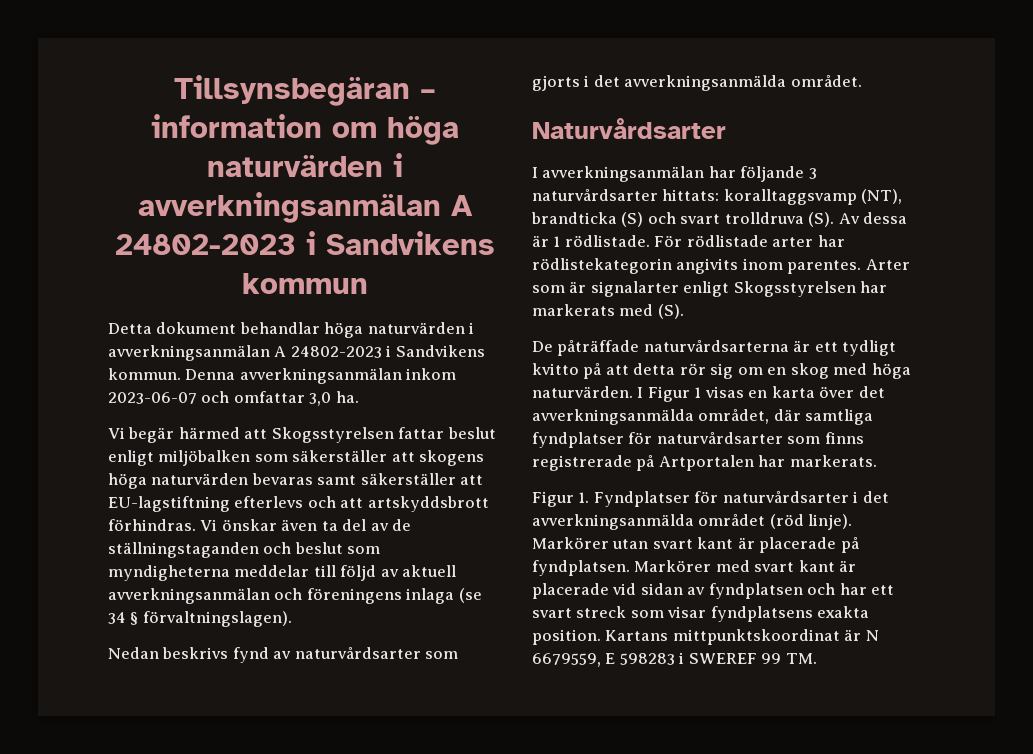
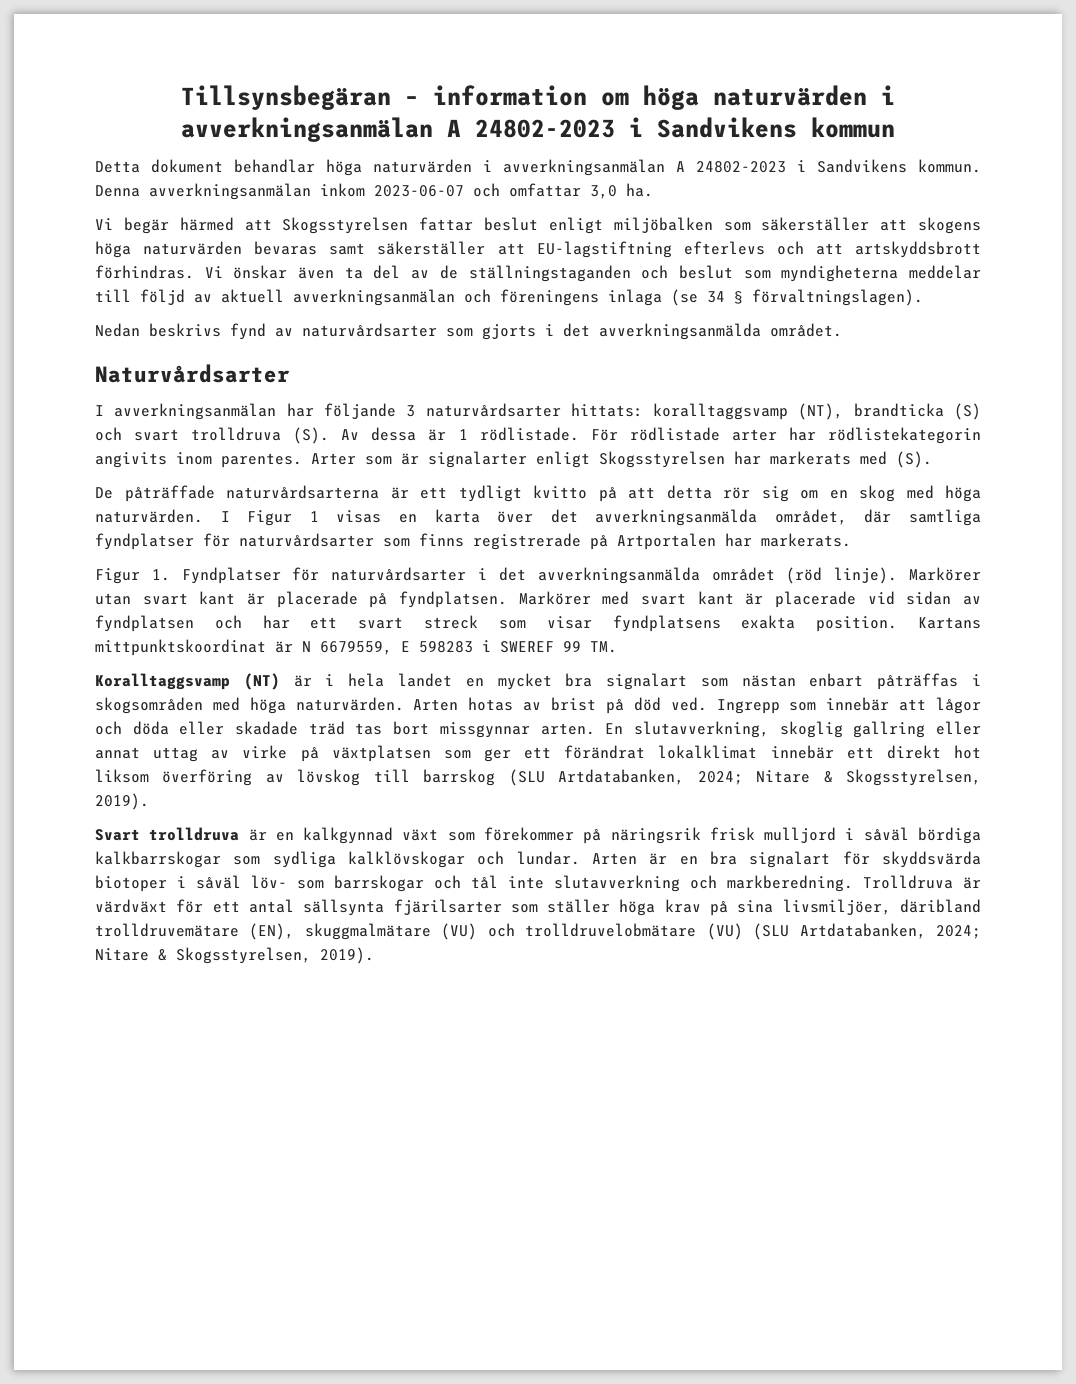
(817, 658) none -> [95,673,982,690] [95,697,982,714] [95,721,982,738] [95,745,981,762] [95,769,981,786] [95,793,149,810] [95,827,982,844] [95,851,982,868] [95,875,981,892] [95,899,981,916] [95,923,982,940] [95,947,374,964] // Koralltaggsvamp (NT) är i hela landet en mycket bra signalart som nästan enbart påträffas i skogsområden med höga naturvärden. Arten hotas av brist på död ved. Ingrepp som innebär att lågor och döda eller skadade träd tas bort missgynnar arten. En slutavverkning, skoglig gallring eller annat uttag av virke på växtplatsen som ger ett förändrat lokalklimat innebär ett direkt hot liksom överföring av lövskog till barrskog (SLU Artdatabanken, 2024; Nitare & Skogsstyrelsen, 2019). // Svart trolldruva är en kalkgynnad växt som förekommer på näringsrik frisk mulljord i såväl bördiga kalkbarrskogar som sydliga kalklövskogar och lundar. Arten är en bra signalart för skyddsvärda biotoper i såväl löv- som barrskogar och tål inte slutavverkning och markberedning. Trolldruva är värdväxt för ett antal sällsynta fjärilsarter som ställer höga krav på sina livsmiljöer, däribland trolldruvemätare (EN), skuggmalmätare (VU) och trolldruvelobmätare (VU) (SLU Artdatabanken, 2024; Nitare & Skogsstyrelsen, 2019).

